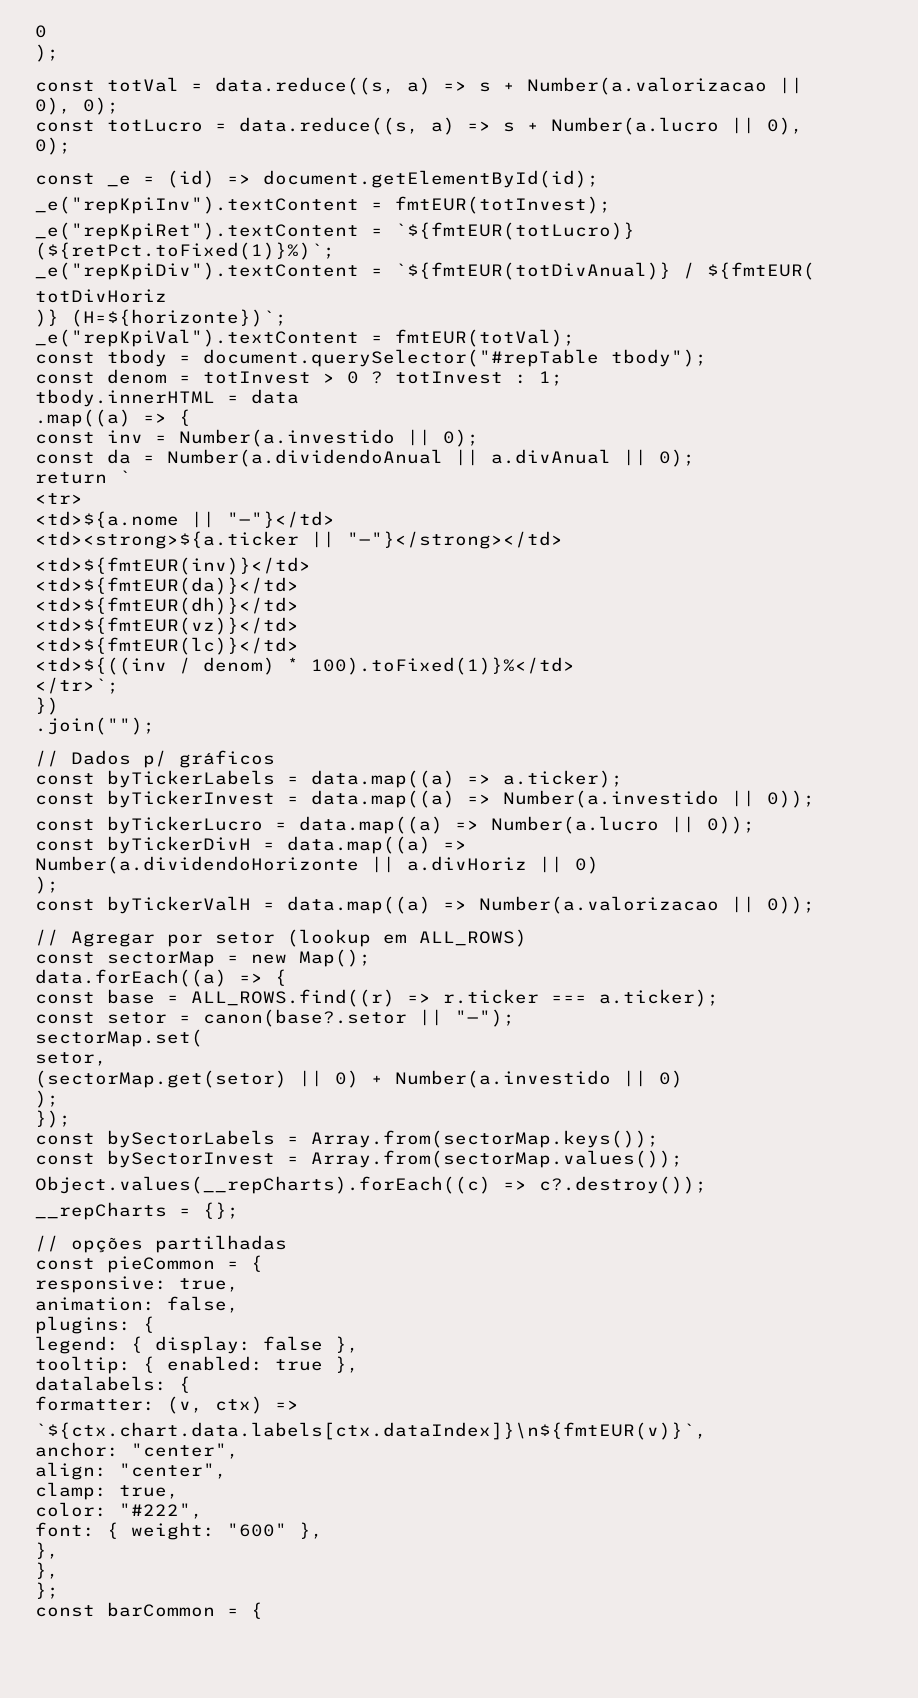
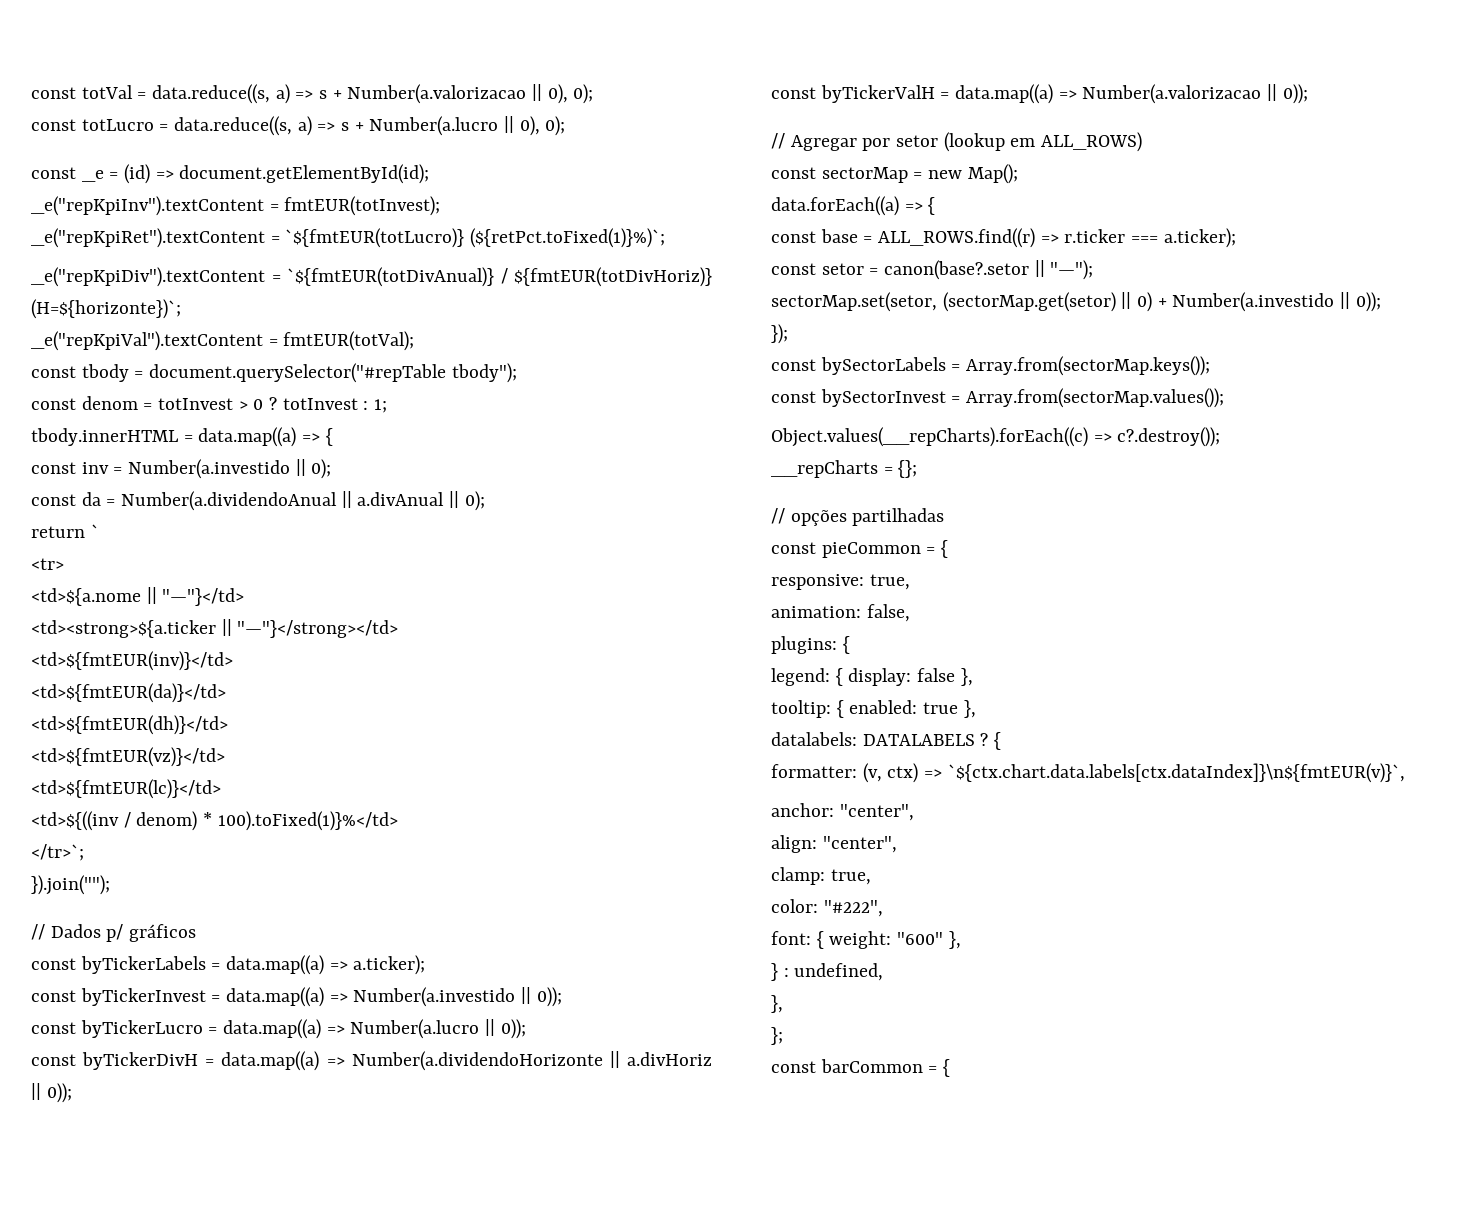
[35,25,47,38] [35,44,59,62] 0 // ); // -> (31, 93) none
[707,262,815,280] [35,289,167,303] [35,309,59,327] ${fmtEUR( // totDivHoriz // )} -> [514,267,712,287] ${fmtEUR(totDivHoriz)}
[251,389,299,404] [35,409,131,427] data // .map((a) -> [198,427,297,447] data.map((a)
[35,697,59,715] [35,717,155,735] }) // .join(""); -> [31,875,110,895] }).join("");
(467, 845) // -> (345, 1061) none
[575,856,599,874] [35,876,59,894] 0) // ); -> [46,1083,72,1103] 0));
[35,1029,203,1047] [35,1052,107,1066] sectorMap.set( // setor, // -> [771,292,937,312] sectorMap.set(setor,
[659,1070,683,1088] [35,1090,59,1108] 0) // ); -> [1355,292,1381,312] 0));
(167, 1383) none -> [862,733,989,746] DATALABELS ?
(299, 1405) // -> (943, 773) none
[35,1542,59,1559] }, -> [771,963,884,981] } : undefined,

